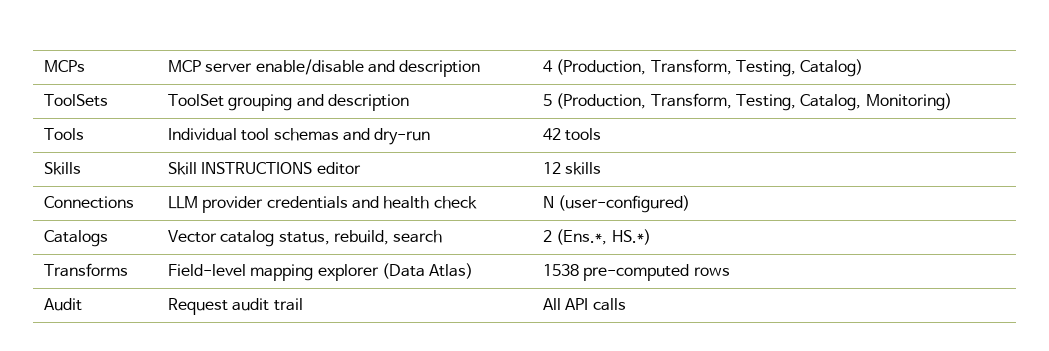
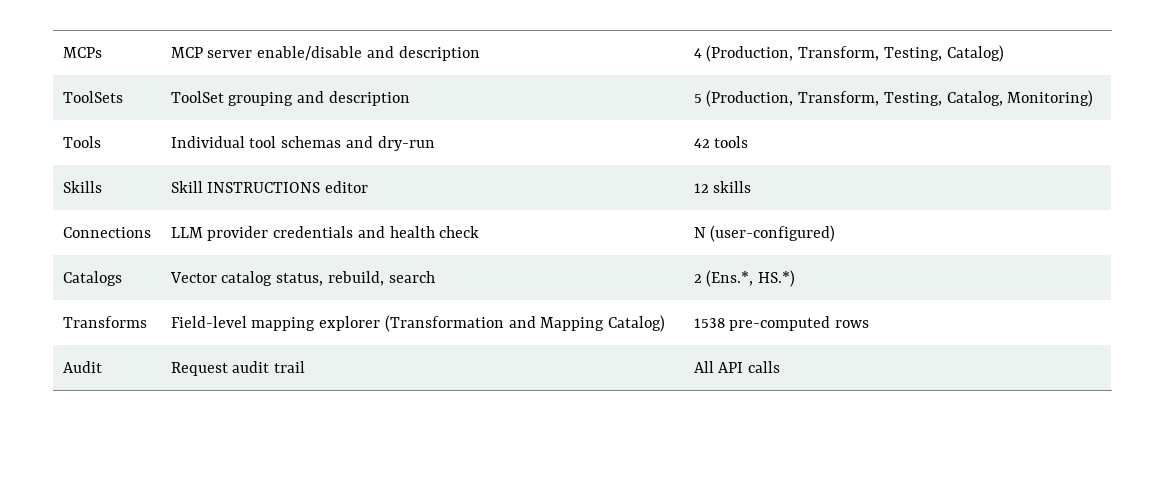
[382,263,474,279] (Data Atlas) -> [384,315,666,332] (Transformation and Mapping Catalog)

